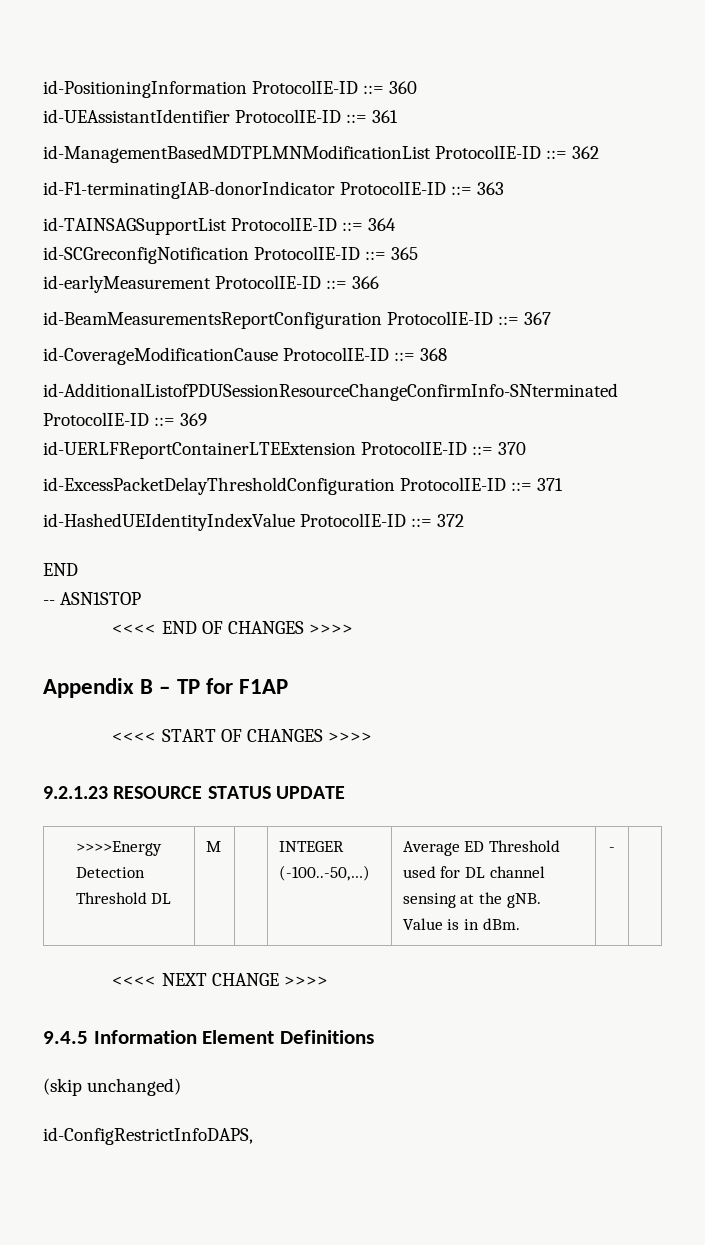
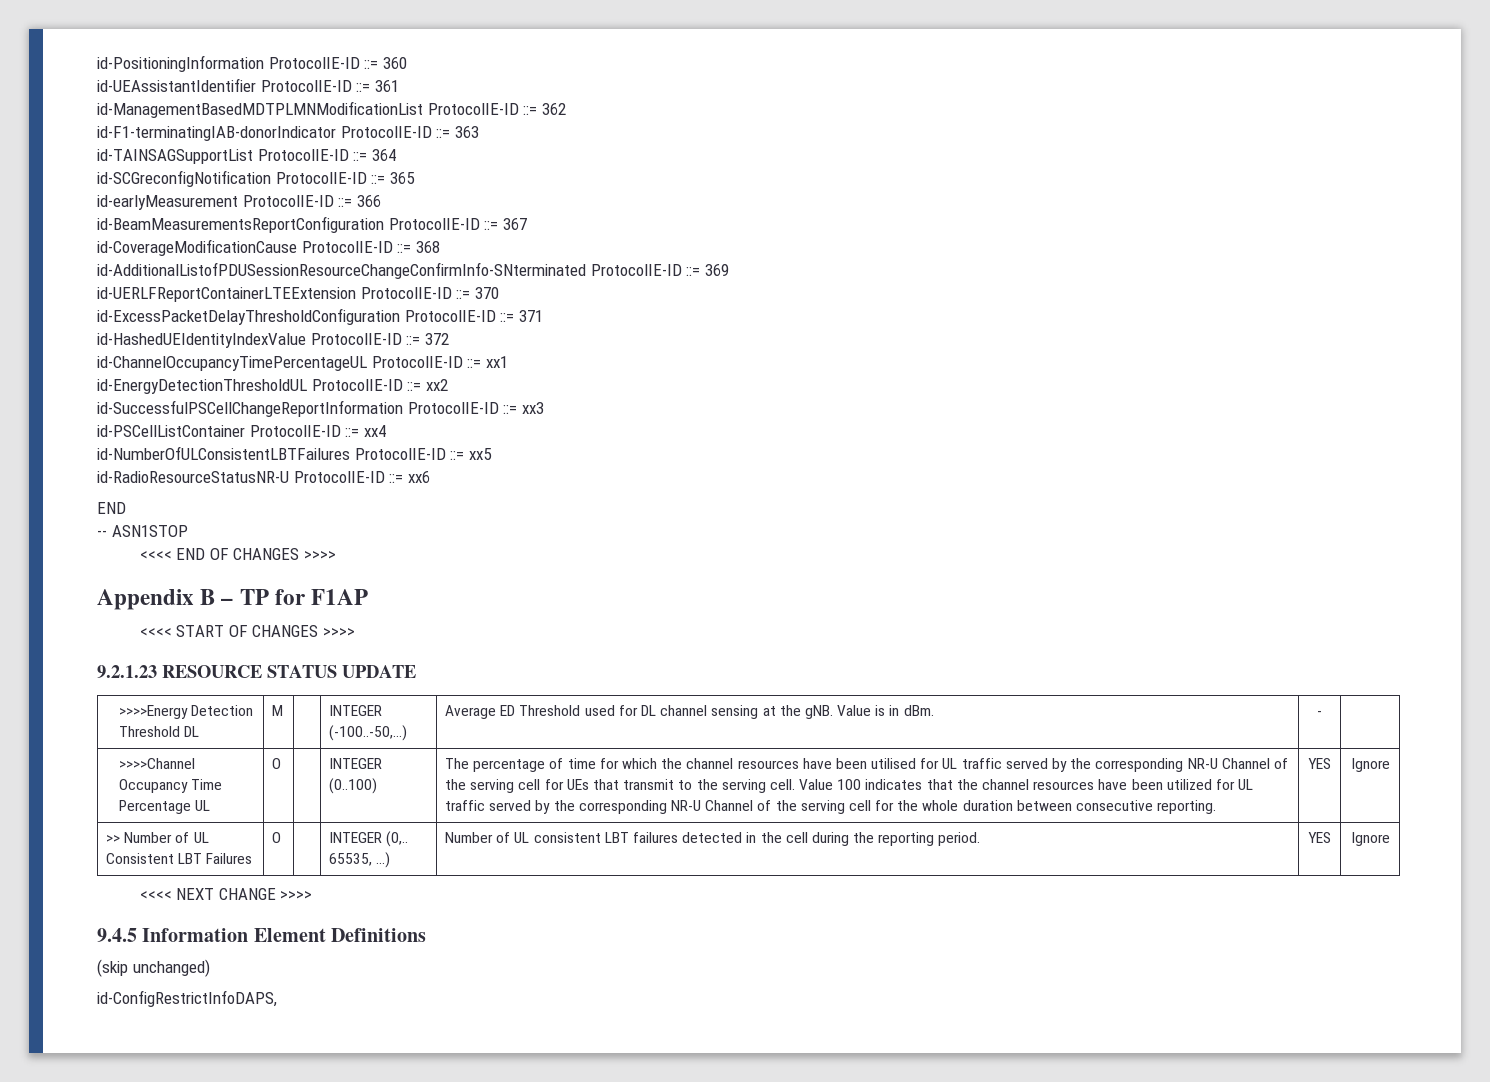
(465, 520) none -> [97,356,508,371] [97,379,448,394] [97,400,544,417] [97,425,386,437] [97,446,492,460] [97,471,430,483] // id-ChannelOccupancyTimePercentageUL ProtocolIE-ID ::= xx1 // id-EnergyDetectionThresholdUL ProtocolIE-ID ::= xx2 // id-SuccessfulPSCellChangeReportInformation ProtocolIE-ID ::= xx3 // id-PSCellListContainer ProtocolIE-ID ::= xx4 // id-NumberOfULConsistentLBTFailures ProtocolIE-ID ::= xx5 // id-RadioResourceStatusNR-U ProtocolIE-ID ::= xx6
(615, 849) none -> [118,758,195,769] [118,779,222,793] [118,800,210,814] [272,758,282,769] [329,758,383,769] [329,778,378,794] [445,758,1288,772] [445,779,1254,793] [445,800,1217,814] [1308,758,1331,769] [1350,758,1390,772] [106,832,209,843] [106,853,253,864] [272,832,282,843] [329,831,409,847] [329,852,391,868] [445,832,981,846] [1308,832,1331,843] [1350,832,1390,846] // >>>>Channel Occupancy Time Percentage UL | O | | INTEGER (0..100) | The percentage of time for which the channel resources have been utilised for UL traffic served by the corresponding NR-U Channel of the serving cell for UEs that transmit to the serving cell. Value 100 indicates that the channel resources have been utilized for UL traffic served by the corresponding NR-U Channel of the serving cell for the whole duration between consecutive reporting. | YES | Ignore // >> Number of UL Consistent LBT Failures | O | | INTEGER (0,.. 65535, ...) | Number of UL consistent LBT failures detected in the cell during the reporting period. | YES | Ignore

